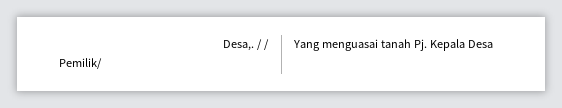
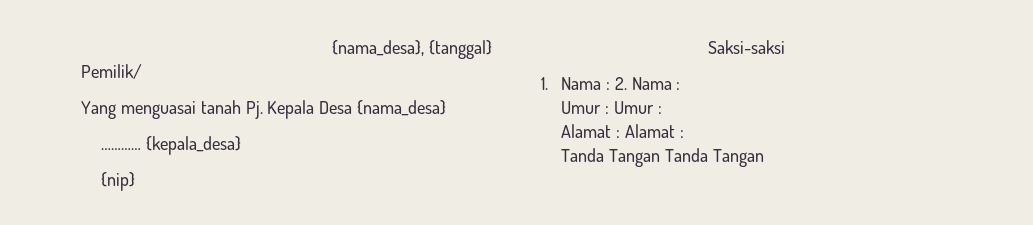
[223,39,269,51] Desa,. / / -> [332,40,492,59] {nama_desa}, {tanggal}
(493, 44) none -> [357,100,447,116] [101,136,241,155] [101,172,136,191] [708,40,785,54] [541,77,681,90] [561,101,662,114] [561,124,684,138] [561,148,764,167] {nama_desa} // ………… {kepala_desa} // {nip} // Saksi-saksi // 1. Nama : 2. Nama : // Umur : Umur : // Alamat : Alamat : // Tanda Tangan Tanda Tangan

